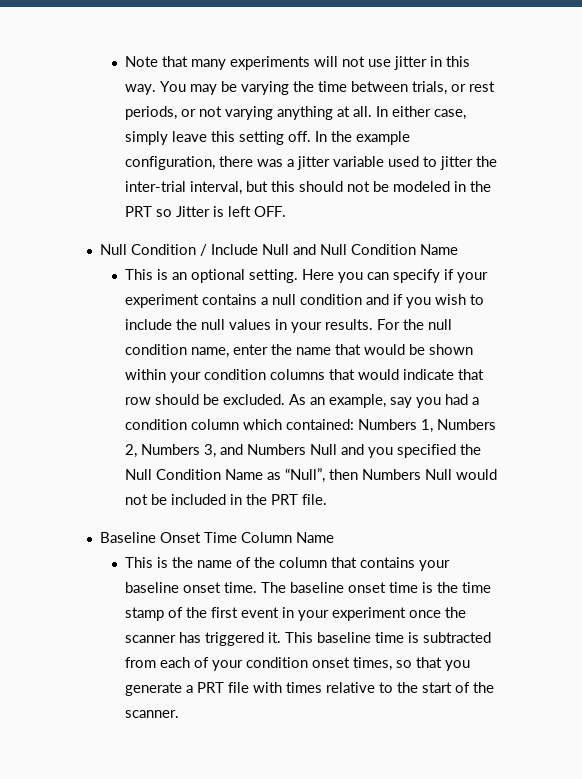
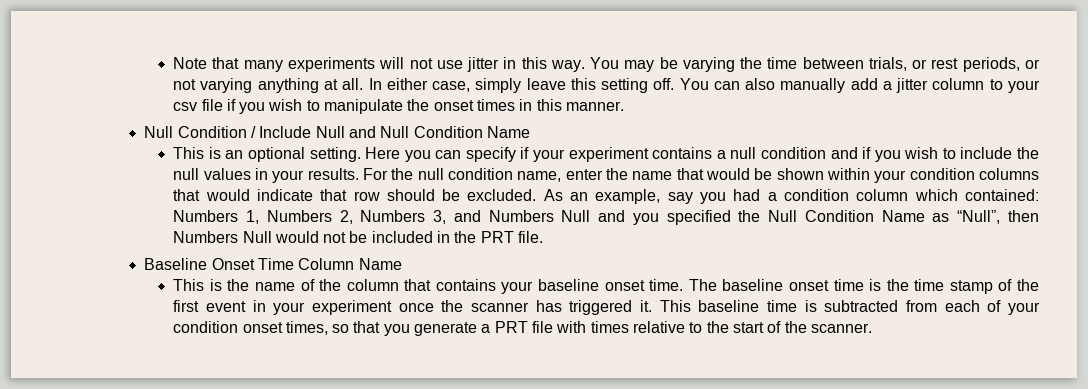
[315,131,411,145] [125,156,498,170] [125,181,492,195] [125,206,287,217] In the example configuration, there was a jitter variable used to jitter the inter-trial interval, but this should not be modeled in the PRT so Jitter is left OFF. -> [679,78,1041,93] [173,99,625,114] You can also manually add a jitter column to your csv file if you wish to manipulate the onset times in this manner.

